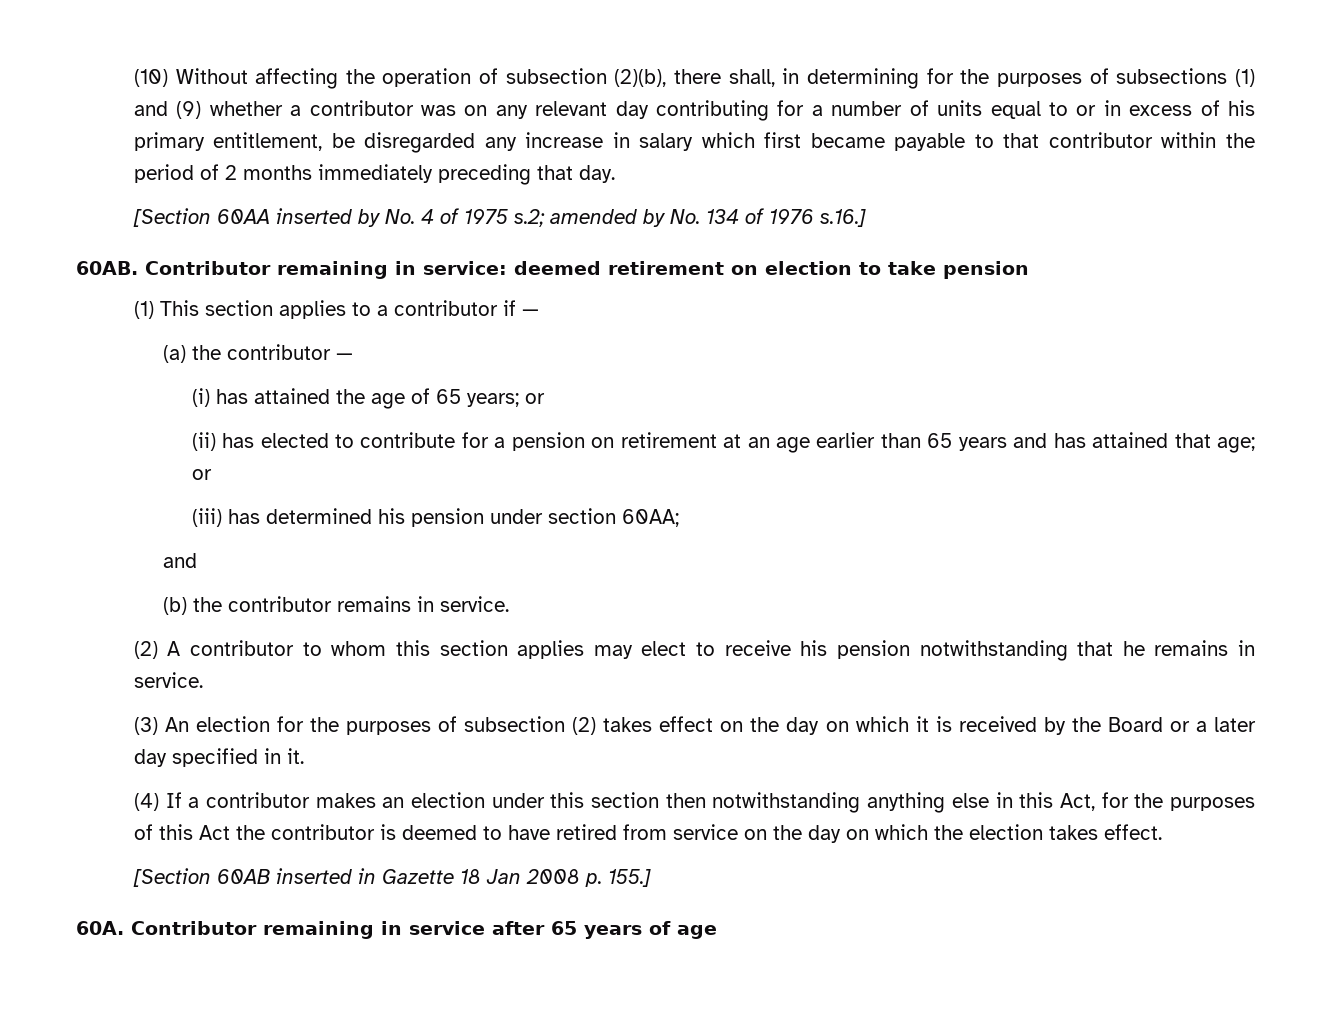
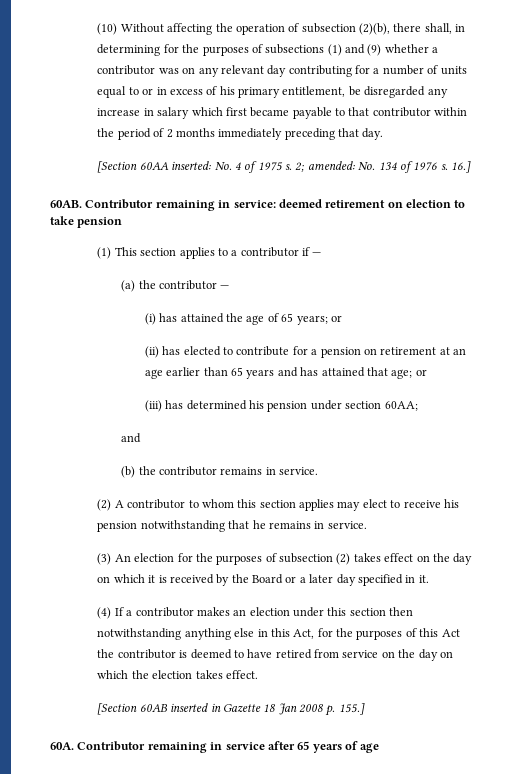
[275,208,381,227] inserted by -> [171,161,212,170] inserted:
[513,209,666,227] s.2; amended by -> [285,161,355,172] s. 2; amended:
[819,209,866,227] s.16.] -> [440,161,472,173] s. 16.]

